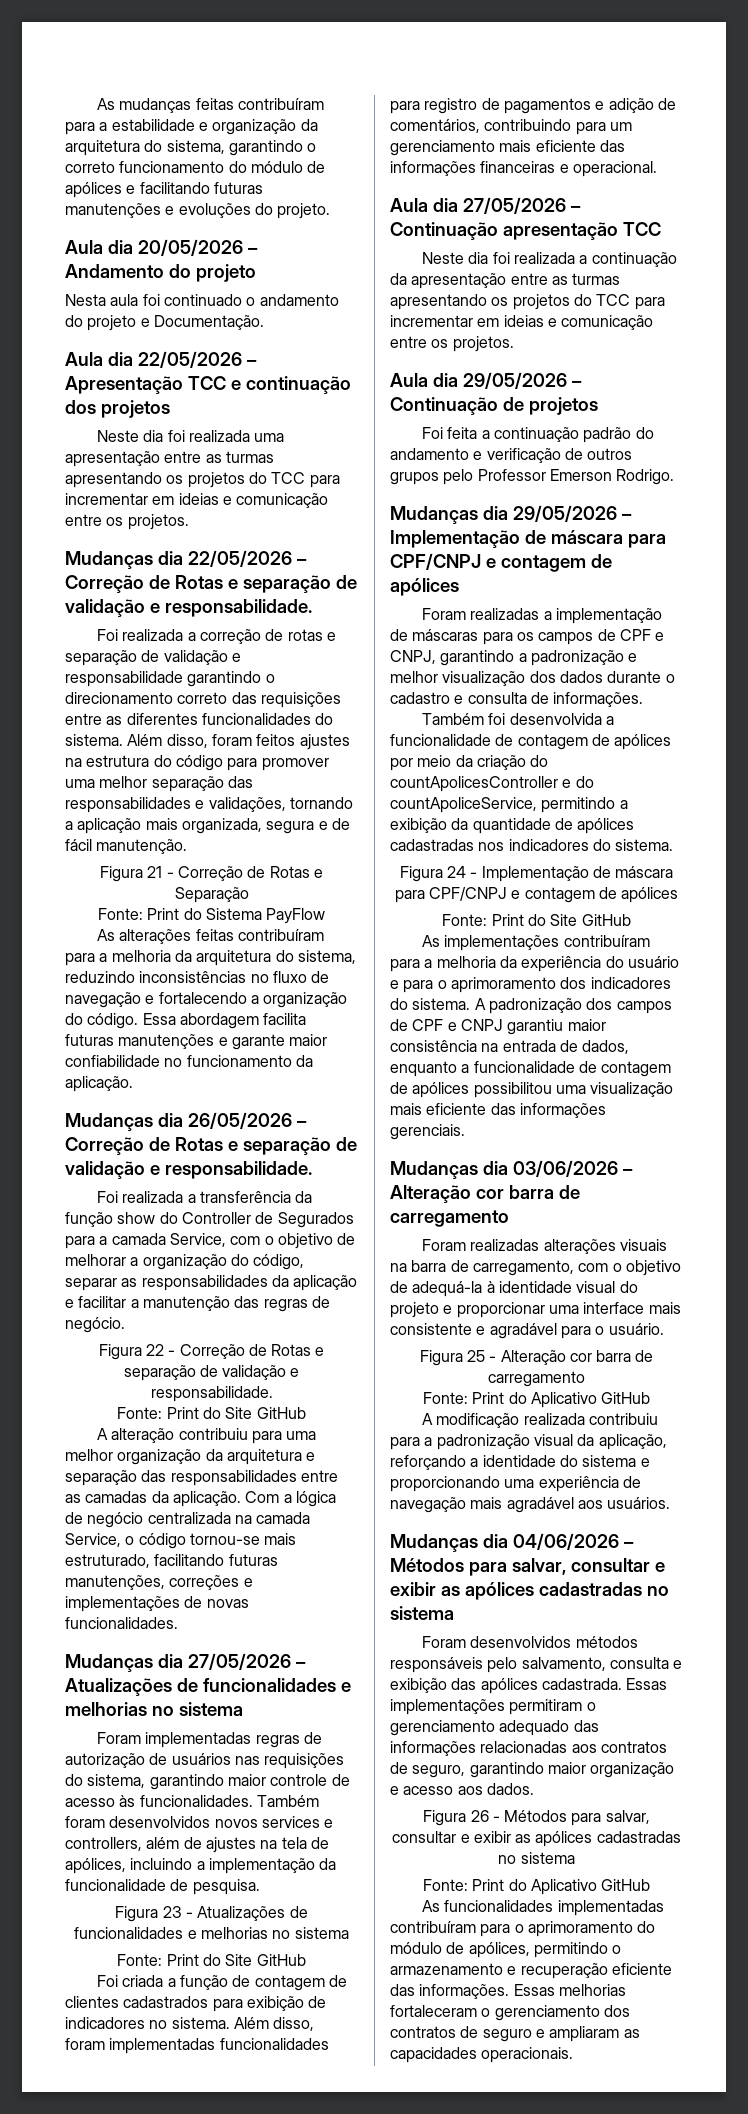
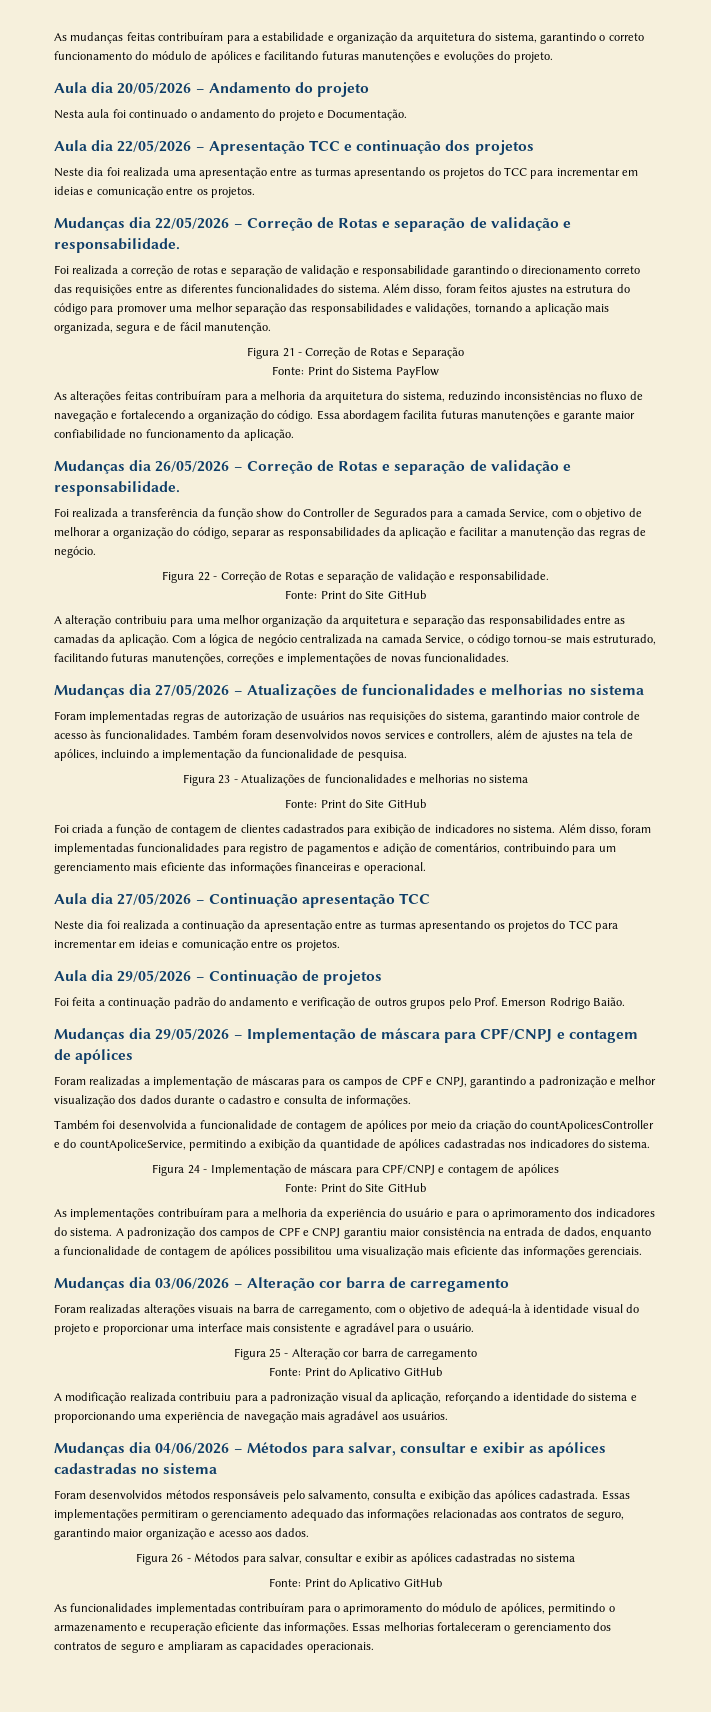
[477,469,675,485] Professor Emerson Rodrigo. -> [473,997,625,1009] Prof. Emerson Rodrigo Baião.

